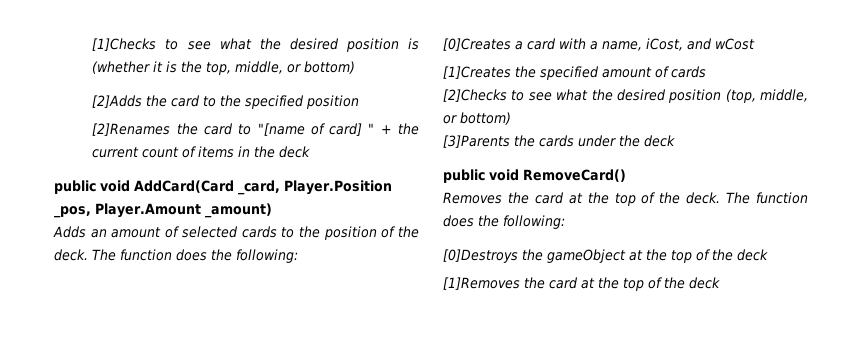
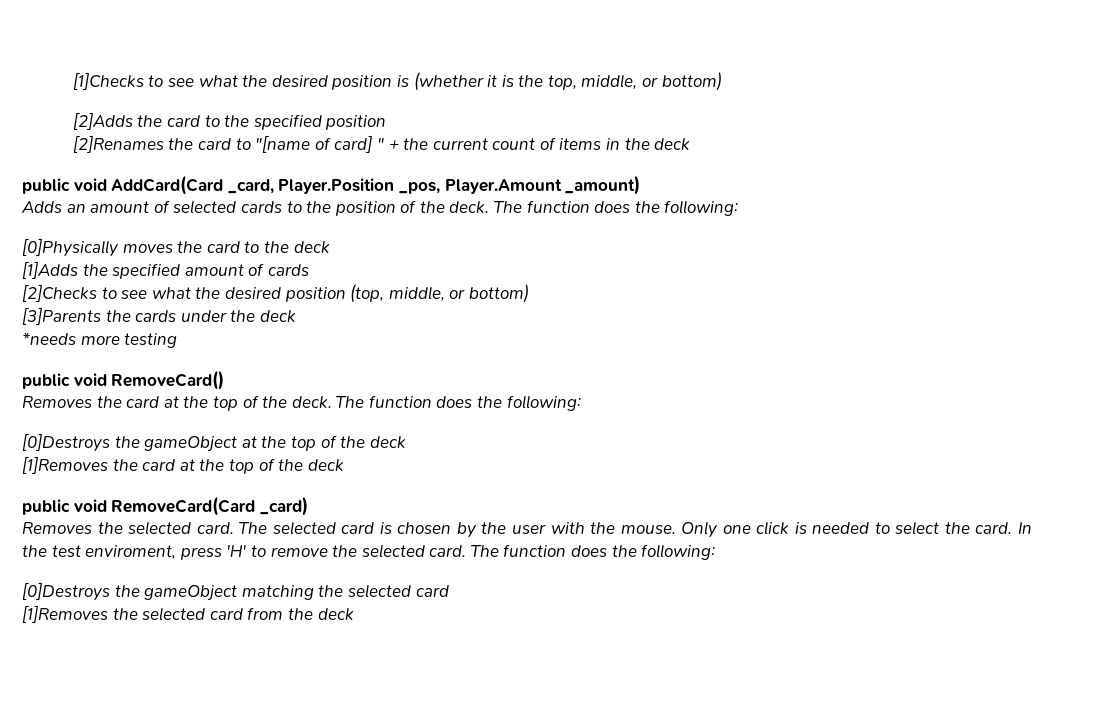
[443,38,755,51] [443,66,511,79] [0]Creates a card with a name, iCost, and wCost // [1]Creates -> [22,238,330,257] [22,261,78,279] [0]Physically moves the card to the deck // [1]Adds
(675, 141) none -> [22,332,178,348] // *needs more testing
(720, 283) none -> [22,496,308,516] [22,521,1032,538] [22,544,716,560] [22,582,449,601] [22,605,354,623] // public void RemoveCard(Card _card) // Removes the selected card. The selected card is chosen by the user with the mouse. Only one click is needed to select the card. In the test enviroment, press 'H' to remove the selected card. The function does the following: // [0]Destroys the gameObject matching the selected card // [1]Removes the selected card from the deck

